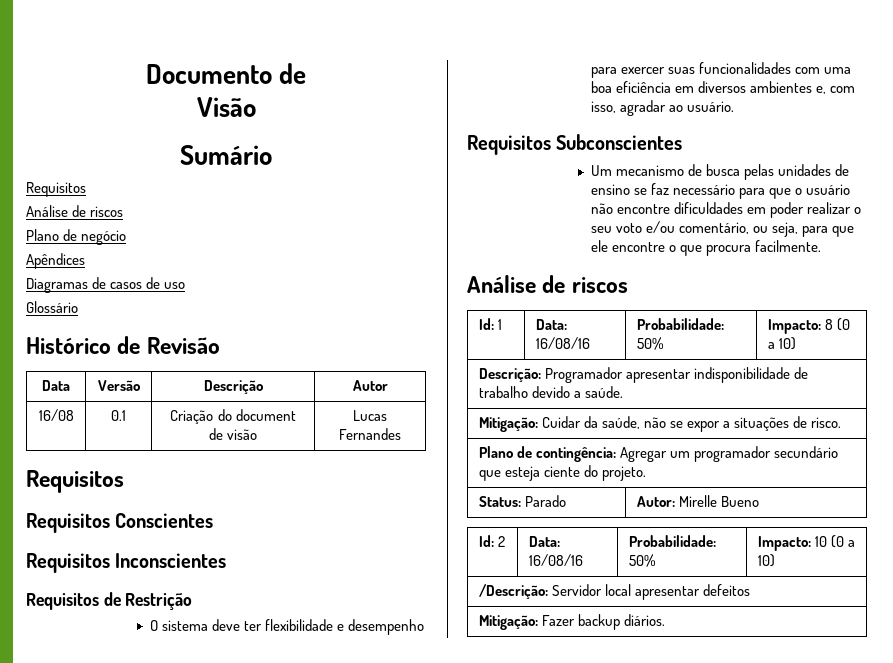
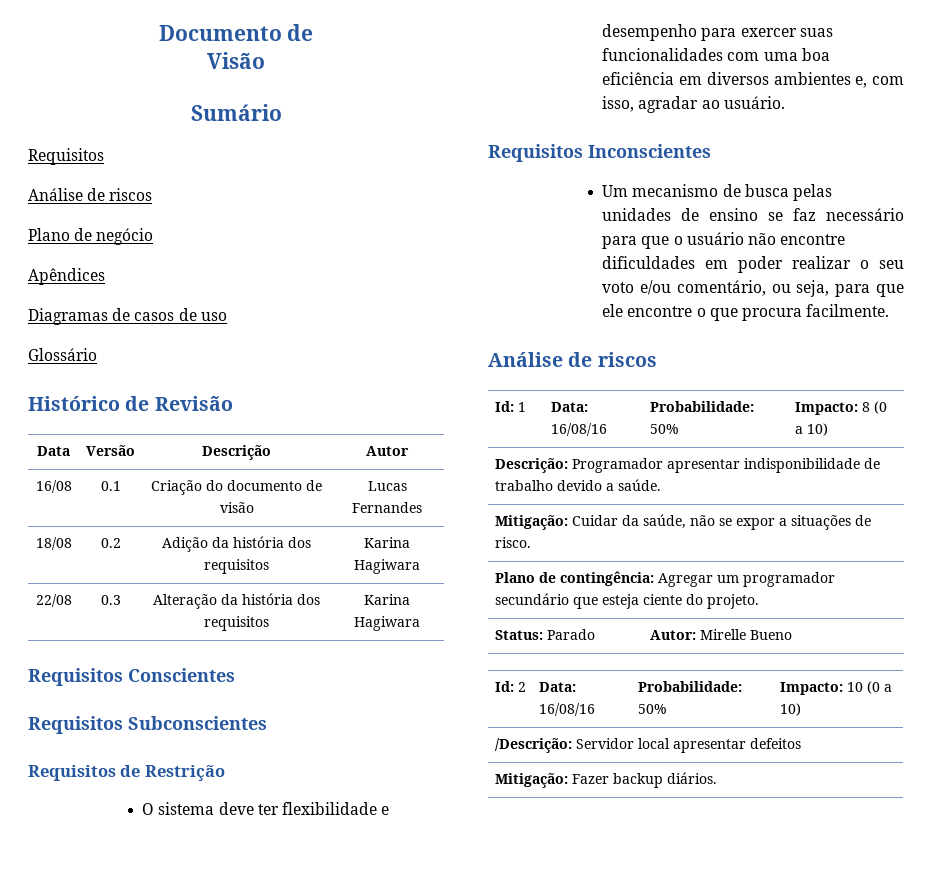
[235,409,296,421] document -> [227,480,302,491] documento
[26,470,124,493] // Requisitos -> [35,537,72,550] [100,538,121,548] [162,536,311,552] [204,559,269,574] [364,537,410,548] [354,559,420,574] [35,594,72,607] [100,595,121,605] [153,593,320,609] [204,616,269,631] [364,594,410,605] [354,616,420,631] // 18/08 | 0.2 | Adição da história dos requisitos | Karina Hagiwara // 22/08 | 0.3 | Alteração da história dos requisitos | Karina Hagiwara
[115,553,227,568] Inconscientes -> [128,716,267,730] Subconscientes
[556,134,683,150] Subconscientes -> [588,144,711,158] Inconscientes

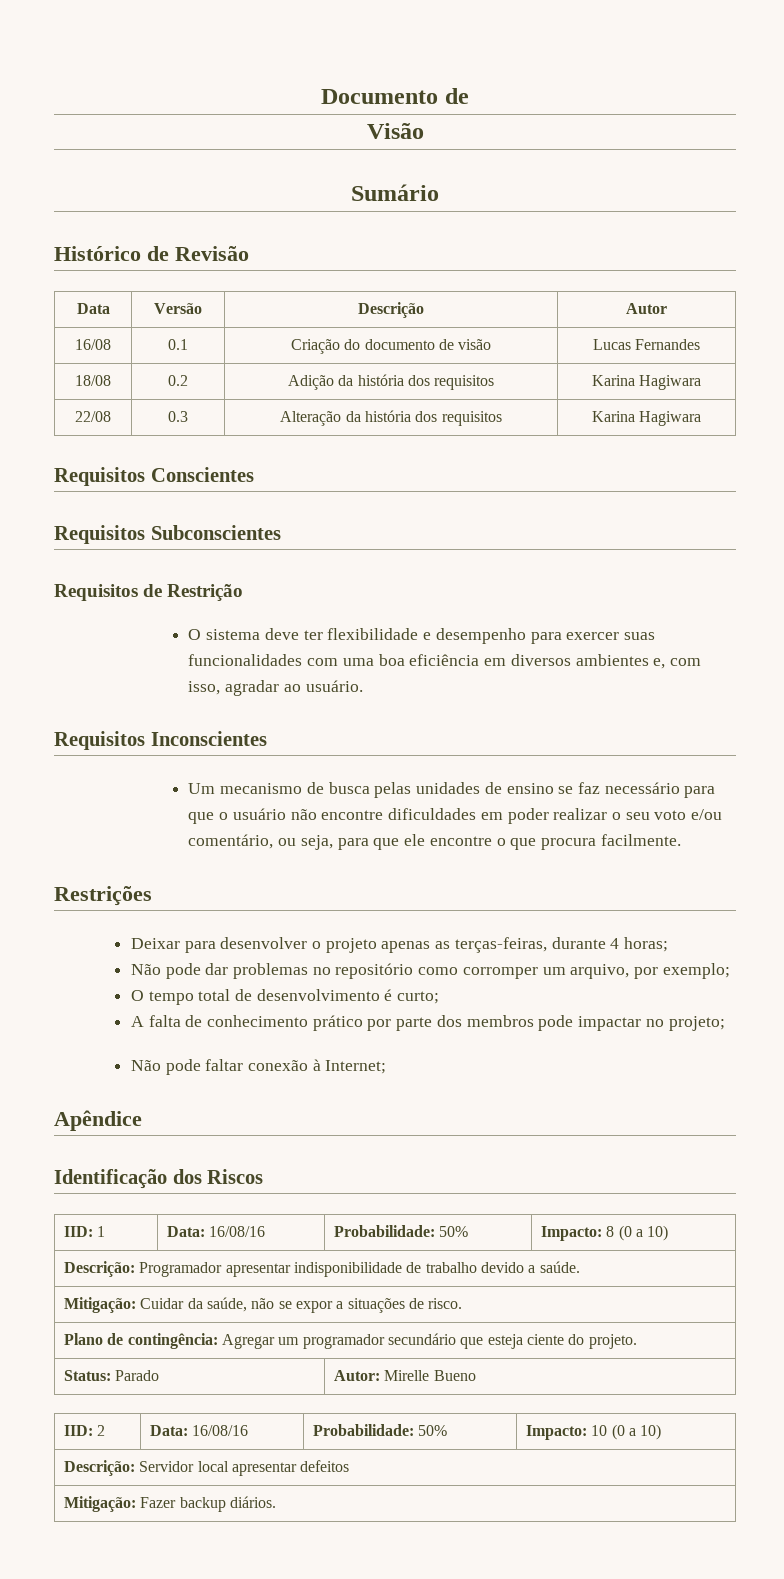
[28,148,104,165] [28,188,153,201] [28,228,154,245] [28,268,105,285] [28,308,227,325] [28,348,97,361] // Requisitos // Análise de riscos // Plano de negócio // Apêndices // Diagramas de casos de uso // Glossário -> (439, 192) none
[488,352,657,367] [494,401,514,412] Análise de riscos // Id: -> [54,886,152,906] [130,937,669,953] [130,963,730,979] [130,989,440,1005] [130,1015,725,1031] [130,1059,387,1075] [54,1110,142,1131] [54,1169,264,1189] [64,1226,94,1237] Restrições // Deixar para desenvolver o projeto apenas as terças-feiras, durante 4 horas; // Não pode dar problemas no repositório como corromper um arquivo, por exemplo; // O tempo total de desenvolvimento é curto; // A falta de conhecimento prático por parte dos membros pode impactar no projeto; // Não pode faltar conexão à Internet; // Apêndice // Identificação dos Riscos // IID:
[494,681,514,692] Id: -> [64,1425,94,1436] IID:
[494,738,572,753] /Descrição: -> [64,1460,136,1476] Descrição:

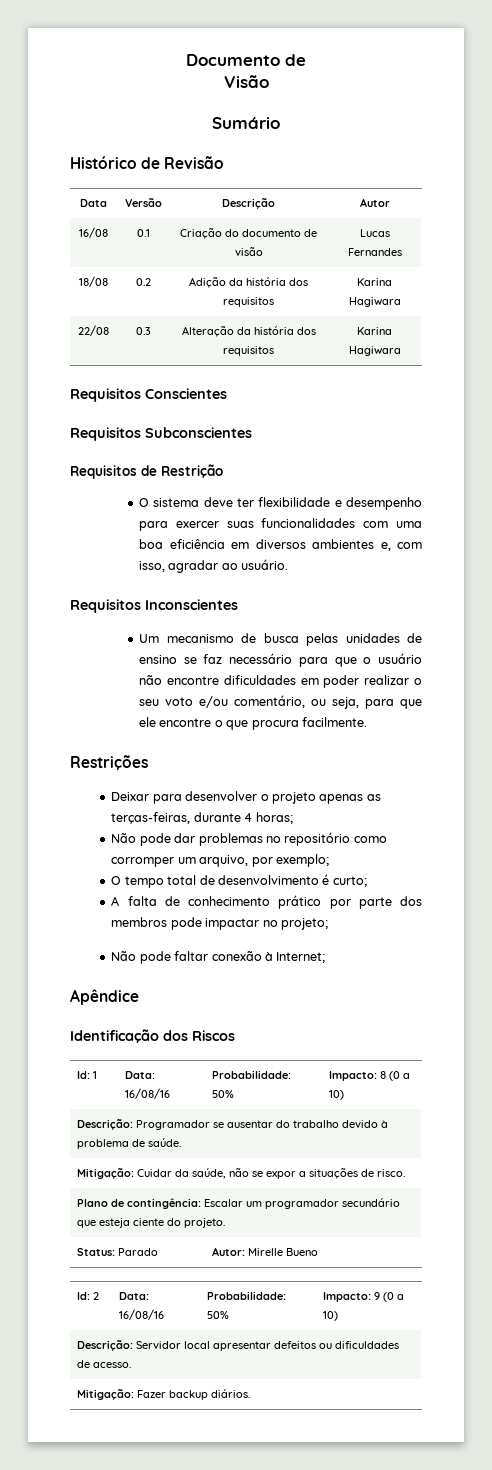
[64,1226,94,1237] IID: -> [77,1071,91,1079] Id:
[225,1262,536,1277] apresentar indisponibilidade de trabalho devido a -> [213,1120,389,1128] [77,1139,146,1149] se ausentar do trabalho devido à problema de
[222,1334,276,1349] Agregar -> [204,1199,244,1207] Escalar
[64,1425,94,1436] IID: -> [77,1292,91,1300] Id:
[591,1425,608,1436] 10 -> [374,1292,381,1300] 9
(350, 1466) none -> [319,1341,400,1349] [77,1360,132,1368] ou dificuldades de acesso.

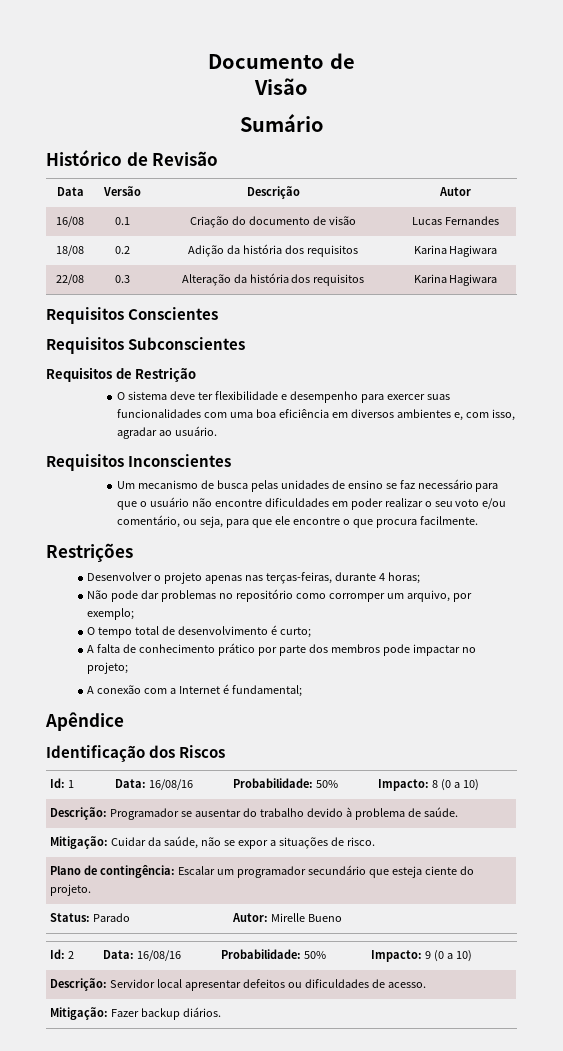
[111,791,258,804] Deixar para desenvolver -> [87,572,153,581] Desenvolver
[366,794,381,801] as -> [245,575,264,581] nas
[111,951,326,964] Não pode faltar conexão à Internet; -> [87,684,303,697] A conexão com a Internet é fundamental;

